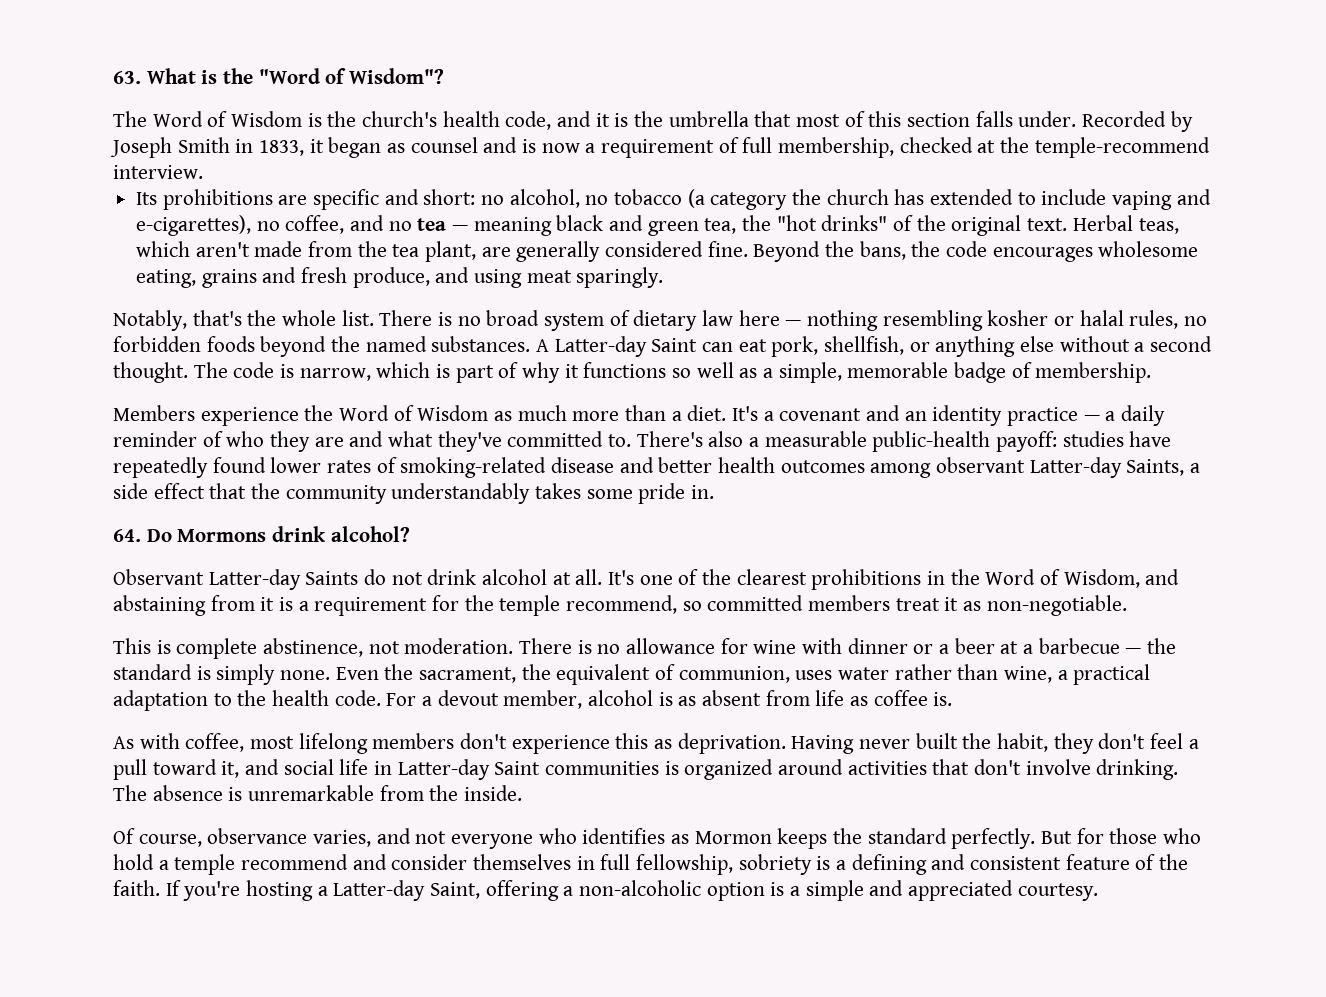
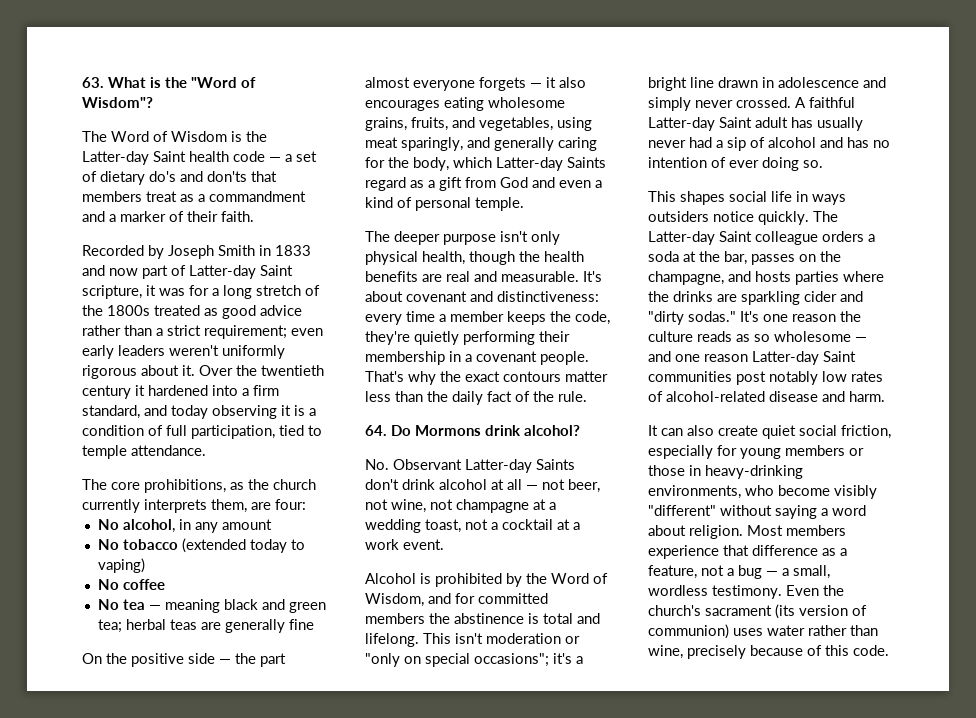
[362,111,1077,130] church's health code, and it is the umbrella that most of this section falls under. -> [82,151,317,165] [82,171,277,185] [82,191,306,202] [82,211,254,222] Latter-day Saint health code — a set of dietary do's and don'ts that members treat as a commandment and a marker of their faith. //
[259,137,1210,158] [113,165,203,179] [136,189,1211,210] [136,215,412,236] 1833, it began as counsel and is now a requirement of full membership, checked at the temple-recommend interview. // Its prohibitions are specific and short: no alcohol, no tobacco (a category the church has extended to include vaping and e-cigarettes), no coffee, and no -> [275,245,311,256] [82,265,293,279] [82,285,320,299] [82,305,302,319] [82,325,323,339] [82,345,285,359] [82,365,324,379] [82,385,279,399] [82,405,316,419] [82,425,322,439] [82,445,206,459] [82,479,316,493] [82,499,306,513] [97,519,272,533] [97,538,305,553] [97,558,145,573] [97,579,165,590] [97,599,119,610] 1833 and now part of Latter-day Saint scripture, it was for a long stretch of the 1800s treated as good advice rather than a strict requirement; even early leaders weren't uniformly rigorous about it. Over the twentieth century it hardened into a firm standard, and today observing it is a condition of full participation, tied to temple attendance. // The core prohibitions, as the church currently interprets them, are four: // No alcohol, in any amount // No tobacco (extended today to vaping) // No coffee // No
[704,215,1179,236] [136,241,1199,262] [136,267,664,288] [113,310,1208,331] [113,336,1213,357] [113,362,1152,383] [113,405,1166,426] [113,431,1172,452] [113,457,1201,478] [113,483,715,504] tea, the "hot drinks" of the original text. Herbal teas, which aren't made from the tea plant, are generally considered fine. Beyond the bans, the code encourages wholesome eating, grains and fresh produce, and using meat sparingly. // Notably, that's the whole list. There is no broad system of dietary law here — nothing resembling kosher or halal rules, no forbidden foods beyond the named substances. A Latter-day Saint can eat pork, shellfish, or anything else without a second thought. The code is narrow, which is part of why it functions so well as a simple, memorable badge of membership. // Members experience the Word of Wisdom as much more than a diet. It's a covenant and an identity practice — a daily reminder of who they are and what they've committed to. There's also a measurable public-health payoff: studies have repeatedly found lower rates of smoking-related disease and better health outcomes among observant Latter-day Saints, a side effect that the community understandably takes some pride in. -> [97,619,314,633] [82,653,286,667] [365,77,586,91] [365,97,565,111] [365,117,592,131] [365,137,597,151] [365,157,606,171] [365,177,602,191] [365,197,524,211] [365,231,560,245] [365,251,584,265] [365,271,602,282] [365,291,599,302] [365,311,610,325] [365,331,570,345] [365,351,589,365] [365,371,608,385] [365,391,587,405] tea; herbal teas are generally fine // On the positive side — the part almost everyone forgets — it also encourages eating wholesome grains, fruits, and vegetables, using meat sparingly, and generally caring for the body, which Latter-day Saints regard as a gift from God and even a kind of personal temple. // The deeper purpose isn't only physical health, though the health benefits are real and measurable. It's about covenant and distinctiveness: every time a member keeps the code, they're quietly performing their membership in a covenant people. That's why the exact contours matter less than the daily fact of the rule.
(410, 534) none -> [365,459,389,470] No.
[364,569,423,585] do not -> [365,479,399,490] don't
[575,569,946,590] all. It's one of the clearest prohibitions in -> [507,479,600,493] [365,499,556,513] [365,519,580,533] [365,539,444,550] [365,573,522,587] all — not beer, not wine, not champagne at a wedding toast, not a cocktail at a work event. // Alcohol is prohibited by
[113,595,1127,616] [113,638,1177,659] [113,664,790,685] abstaining from it is a requirement for the temple recommend, so committed members treat it as non-negotiable. // This is complete abstinence, not moderation. There is no allowance for wine with dinner or a beer at a barbecue — the standard is simply none. Even the sacrament, the equivalent of communion, -> [455,593,548,604] [365,613,600,624] [365,633,580,647] [365,653,583,667] [648,77,886,91] [648,97,855,111] [648,117,863,131] [648,137,890,151] [648,157,823,171] [648,191,846,205] [648,211,838,225] [648,231,875,245] [648,251,841,265] [648,271,884,285] [648,291,863,305] [648,311,861,325] [648,331,867,342] [648,351,856,365] [648,371,883,385] [648,391,885,402] [648,425,891,439] [648,445,864,459] [648,465,803,479] [648,485,877,499] [648,505,866,519] [648,525,846,539] [648,545,847,559] [648,565,830,579] [648,585,844,599] [648,604,867,619] [648,624,729,639] for committed members the abstinence is total and lifelong. This isn't moderation or "only on special occasions"; it's a bright line drawn in adolescence and simply never crossed. A faithful Latter-day Saint adult has usually never had a sip of alcohol and has no intention of ever doing so. // This shapes social life in ways outsiders notice quickly. The Latter-day Saint colleague orders a soda at the bar, passes on the champagne, and hosts parties where the drinks are sparkling cider and "dirty sodas." It's one reason the culture reads as so wholesome — and one reason Latter-day Saint communities post notably low rates of alcohol-related disease and harm. // It can also create quiet social friction, especially for young members or those in heavy-drinking environments, who become visibly "different" without saying a word about religion. Most members experience that difference as a feature, not a bug — a small, wordless testimony. Even the church's sacrament (its version of communion)
[1057,664,1151,685] [113,690,953,711] [113,733,1199,754] [113,759,1179,780] [113,785,523,801] [113,828,1202,849] [113,854,1189,875] [113,880,1098,901] a practical adaptation to the health code. For a devout member, alcohol is as absent from life as coffee is. // As with coffee, most lifelong members don't experience this as deprivation. Having never built the habit, they don't feel a pull toward it, and social life in Latter-day Saint communities is organized around activities that don't involve drinking. The absence is unremarkable from the inside. // Of course, observance varies, and not everyone who identifies as Mormon keeps the standard perfectly. But for those who hold a temple recommend and consider themselves in full fellowship, sobriety is a defining and consistent feature of the faith. If you're hosting a Latter-day Saint, offering a non-alcoholic option is a simple and appreciated courtesy. -> [687,645,889,659] precisely because of this code.

